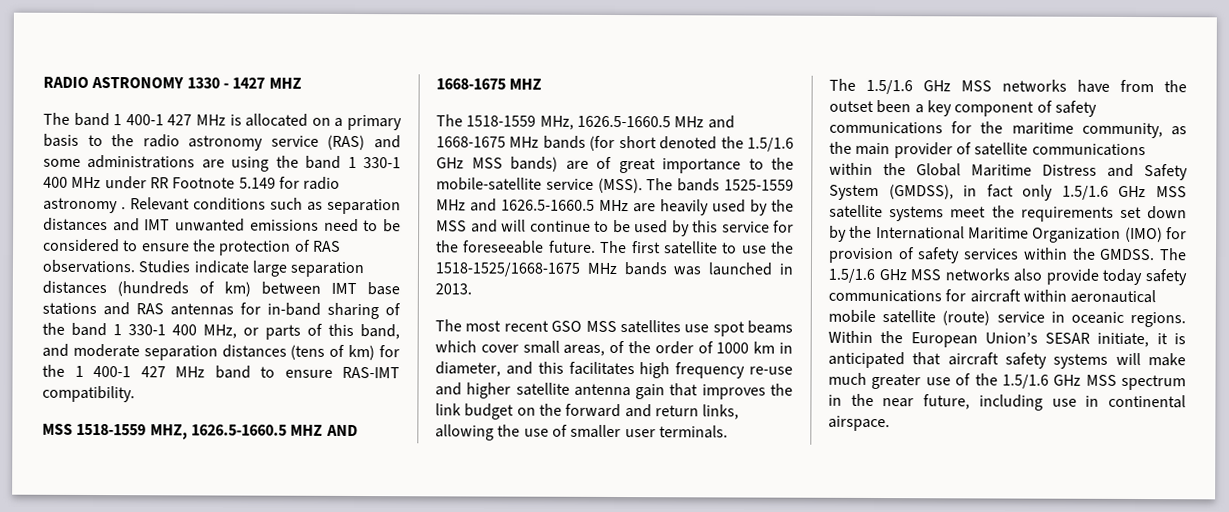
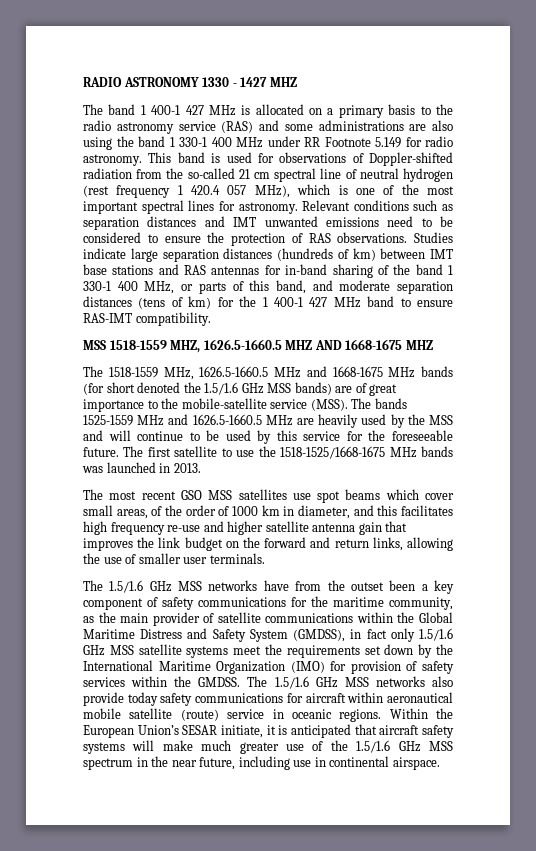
(225, 164) none -> [432,120,453,131] also
[43,197,126,214] astronomy . -> [83,152,453,166] [83,168,453,182] [83,184,455,198] [83,200,298,214] astronomy. This band is used for observations of Doppler-shifted radiation from the so-called 21 cm spectral line of neutral hydrogen (rest frequency 1 420.4 057 MHz), which is one of the most important spectral lines for astronomy.

